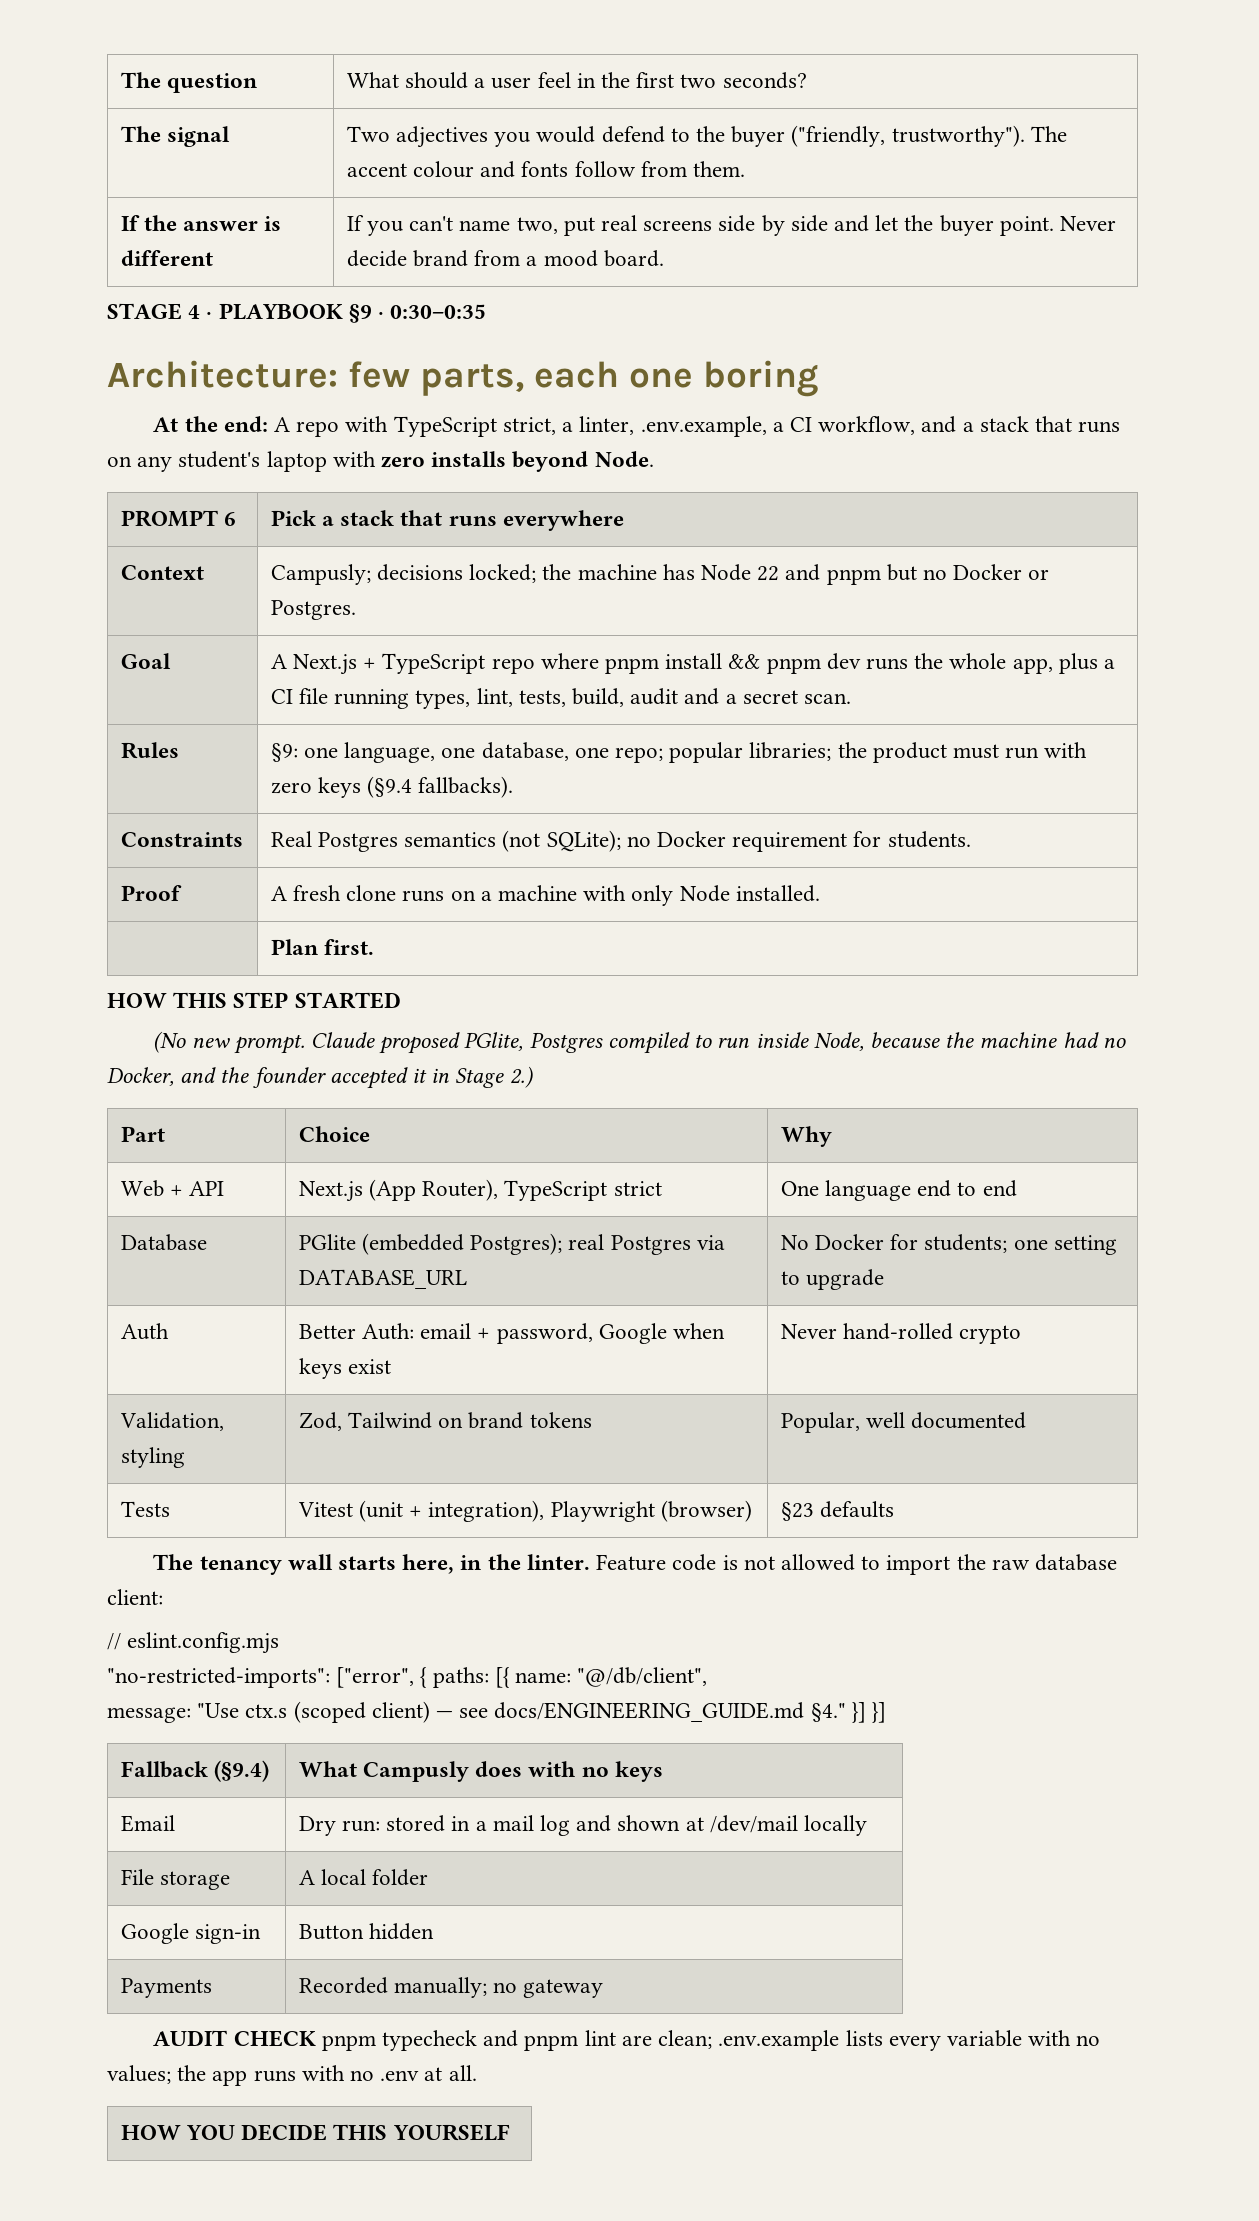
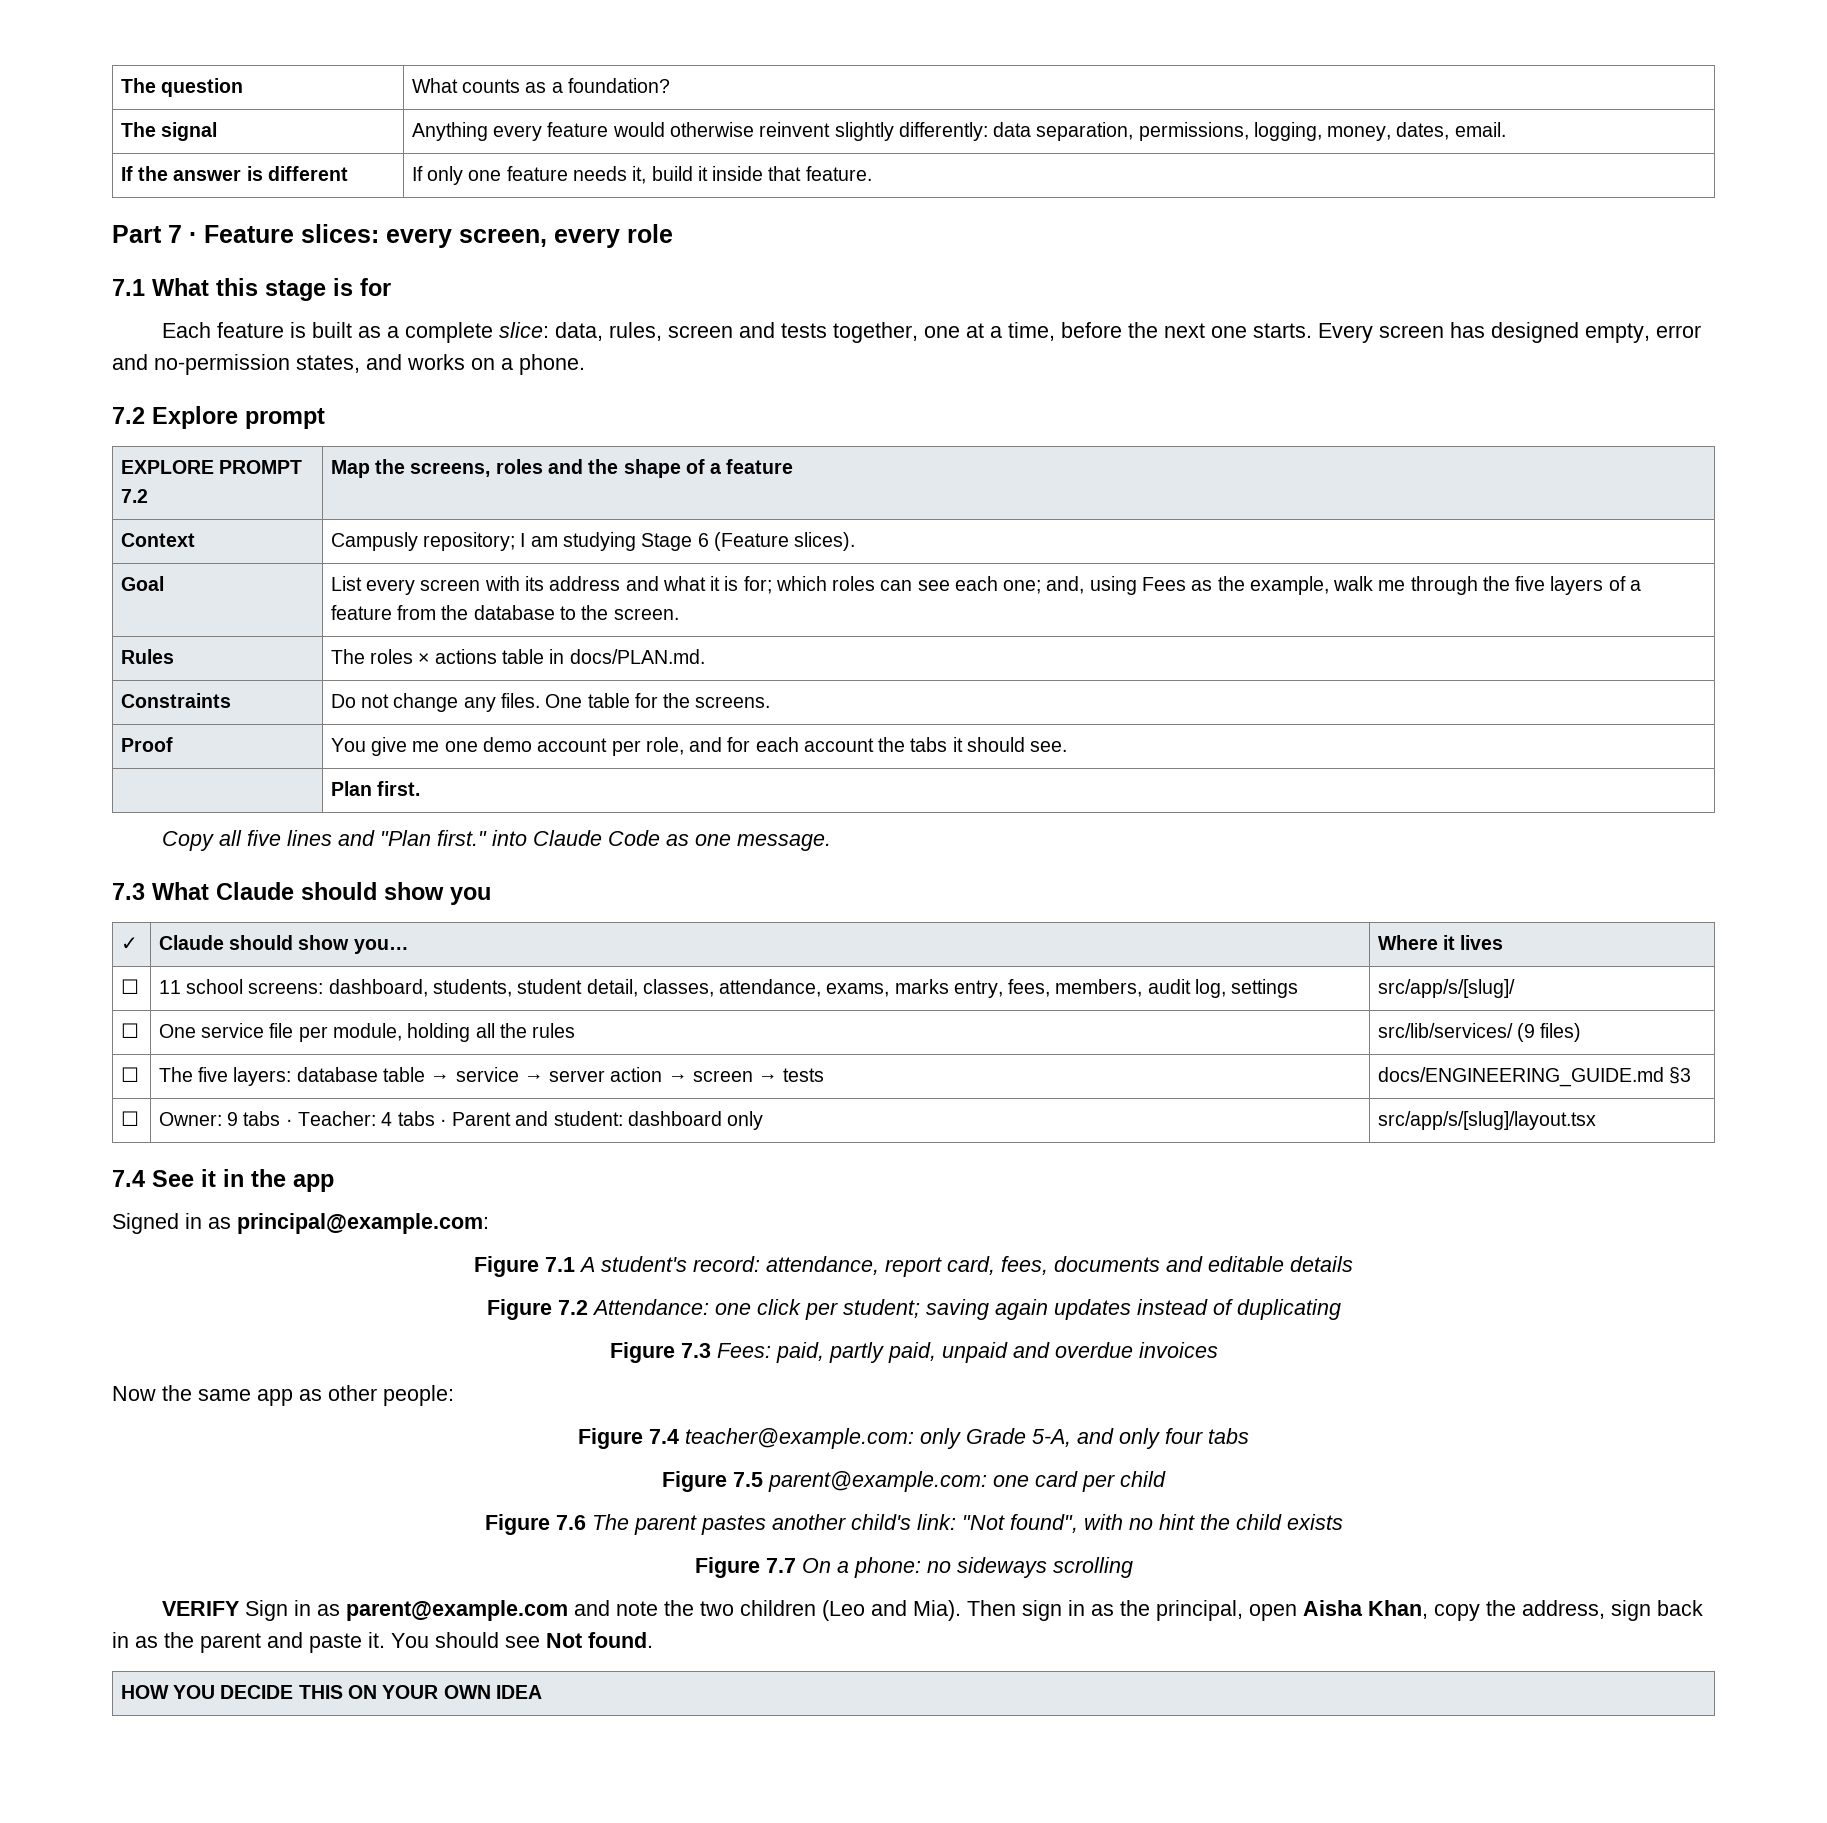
[404,72,807,89] [120,126,230,147] [346,125,1067,148] [346,161,745,178] should a user feel in the first two seconds? // The signal | Two adjectives you would defend to the buyer ("friendly, trustworthy"). The accent colour and fonts follow from them. -> [462,78,671,93] [120,122,218,141] [411,122,1506,141] counts as a foundation? // The signal | Anything every feature would otherwise reinvent slightly differently: data separation, permissions, logging, money, dates, email.
[366,215,1117,236] [346,250,664,267] [107,303,487,323] [107,360,819,397] [153,416,1121,437] [107,451,654,472] [120,510,236,527] [270,510,624,531] [120,565,204,580] [270,564,1050,585] [270,600,356,620] [120,653,171,669] [270,653,1116,675] [270,688,852,709] [120,742,179,759] [270,742,1088,763] [270,776,514,798] [120,832,243,847] [270,830,971,852] [120,885,182,901] [270,885,820,906] [270,939,374,955] [107,992,401,1009] [153,1031,1126,1054] [107,1066,533,1089] [120,1126,165,1142] [298,1126,370,1142] [780,1126,832,1147] [120,1180,225,1197] [298,1179,662,1202] [780,1180,1017,1201] [120,1234,207,1251] [298,1233,725,1255] [298,1269,467,1289] [780,1234,1117,1255] [780,1269,884,1290] [120,1323,169,1340] [298,1323,725,1344] [298,1358,391,1379] [780,1323,1022,1344] [119,1412,224,1431] [120,1447,185,1468] [298,1412,592,1431] [780,1412,1027,1433] [120,1501,170,1517] [297,1500,752,1522] [780,1501,894,1521] [153,1554,1117,1575] [107,1589,163,1605] [107,1632,280,1654] [107,1667,708,1688] [107,1701,887,1723] [120,1760,269,1782] [298,1761,663,1782] [120,1815,175,1832] [298,1815,868,1836] [120,1869,230,1890] [298,1869,429,1886] [120,1923,261,1944] [298,1923,434,1940] [120,1978,212,1998] [298,1977,604,1998] [153,2030,1101,2051] [107,2065,477,2086] you can't name two, put real screens side by side and let the buyer point. Never decide brand from a mood board. // STAGE 4 · PLAYBOOK §9 · 0:30–0:35 // Architecture: few parts, each one boring // At the end: A repo with TypeScript strict, a linter, .env.example, a CI workflow, and a stack that runs on any student's laptop with zero installs beyond Node. // PROMPT 6 | Pick a stack that runs everywhere // Context | Campusly; decisions locked; the machine has Node 22 and pnpm but no Docker or Postgres. // Goal | A Next.js + TypeScript repo where pnpm install && pnpm dev runs the whole app, plus a CI file running types, lint, tests, build, audit and a secret scan. // Rules | §9: one language, one database, one repo; popular libraries; the product must run with zero keys (§9.4 fallbacks). // Constraints | Real Postgres semantics (not SQLite); no Docker requirement for students. // Proof | A fresh clone runs on a machine with only Node installed. // | Plan first. // HOW THIS STEP STARTED // (No new prompt. Claude proposed PGlite, Postgres compiled to run inside Node, because the machine had no Docker, and the founder accepted it in Stage 2.) // Part | Choice | Why // Web + API | Next.js (App Router), TypeScript strict | One language end to end // Database | PGlite (embedded Postgres); real Postgres via DATABASE_URL | No Docker for students; one setting to upgrade // Auth | Better Auth: email + password, Google when keys exist | Never hand-rolled crypto // Validation, styling | Zod, Tailwind on brand tokens | Popular, well documented // Tests | Vitest (unit + integration), Playwright (browser) | §23 defaults // The tenancy wall starts here, in the linter. Feature code is not allowed to import the raw database client: // // eslint.config.mjs // "no-restricted-imports": ["error", { paths: [{ name: "@/db/client", // message: "Use ctx.s (scoped client) — see docs/ENGINEERING_GUIDE.md §4." }] }] // Fallback (§9.4) | What Campusly does with no keys // Email | Dry run: stored in a mail log and shown at /dev/mail locally // File storage | A local folder // Google sign-in | Button hidden // Payments | Recorded manually; no gateway // AUDIT CHECK pnpm typecheck and pnpm lint are clean; .env.example lists every variable with no values; the app runs with no .env at all. -> [427,166,872,185] [112,224,673,248] [112,278,391,301] [162,322,1702,343] [112,354,585,375] [112,406,325,429] [120,460,303,474] [120,489,148,503] [330,459,794,478] [120,533,195,547] [330,532,856,551] [120,576,164,591] [330,576,1641,595] [330,605,679,620] [120,649,174,664] [330,649,705,664] [120,693,231,708] [330,693,771,712] [120,737,173,752] [330,737,1068,756] [330,781,421,796] [162,830,832,851] [112,882,491,905] [120,937,138,950] [158,935,409,954] [1377,935,1504,950] [120,979,139,994] [158,979,1299,998] [1377,979,1515,998] [120,1023,139,1038] [158,1023,576,1042] [1377,1023,1582,1042] [120,1067,139,1082] [158,1067,825,1086] [1377,1067,1692,1087] [120,1111,139,1126] [158,1111,764,1130] [1377,1111,1596,1130] [112,1169,334,1192] [112,1213,489,1234] [474,1256,1353,1277] [486,1299,1341,1320] [609,1342,1218,1363] [112,1385,454,1406] [578,1428,1249,1449] [662,1471,1166,1492] [484,1514,1343,1535] [694,1557,1133,1578] [162,1600,1704,1621] [112,1632,653,1653] only one feature needs it, build it inside that feature. // Part 7 · Feature slices: every screen, every role // 7.1 What this stage is for // Each feature is built as a complete slice: data, rules, screen and tests together, one at a time, before the next one starts. Every screen has designed empty, error and no-permission states, and works on a phone. // 7.2 Explore prompt // EXPLORE PROMPT 7.2 | Map the screens, roles and the shape of a feature // Context | Campusly repository; I am studying Stage 6 (Feature slices). // Goal | List every screen with its address and what it is for; which roles can see each one; and, using Fees as the example, walk me through the five layers of a feature from the database to the screen. // Rules | The roles × actions table in docs/PLAN.md. // Constraints | Do not change any files. One table for the screens. // Proof | You give me one demo account per role, and for each account the tabs it should see. // | Plan first. // Copy all five lines and "Plan first." into Claude Code as one message. // 7.3 What Claude should show you // ✓ | Claude should show you… | Where it lives // ☐ | 11 school screens: dashboard, students, student detail, classes, attendance, exams, marks entry, fees, members, audit log, settings | src/app/s/[slug]/ // ☐ | One service file per module, holding all the rules | src/lib/services/ (9 files) // ☐ | The five layers: database table → service → server action → screen → tests | docs/ENGINEERING_GUIDE.md §3 // ☐ | Owner: 9 tabs · Teacher: 4 tabs · Parent and student: dashboard only | src/app/s/[slug]/layout.tsx // 7.4 See it in the app // Signed in as principal@example.com: // Figure 7.1 A student's record: attendance, report card, fees, documents and editable details // Figure 7.2 Attendance: one click per student; saving again updates instead of duplicating // Figure 7.3 Fees: paid, partly paid, unpaid and overdue invoices // Now the same app as other people: // Figure 7.4 teacher@example.com: only Grade 5-A, and only four tabs // Figure 7.5 parent@example.com: one card per child // Figure 7.6 The parent pastes another child's link: "Not found", with no hint the child exists // Figure 7.7 On a phone: no sideways scrolling // VERIFY Sign in as parent@example.com and note the two children (Leo and Mia). Then sign in as the principal, open Aisha Khan, copy the address, sign back in as the parent and paste it. You should see Not found.
[392,2124,510,2141] YOURSELF -> [348,1685,542,1699] ON YOUR OWN IDEA

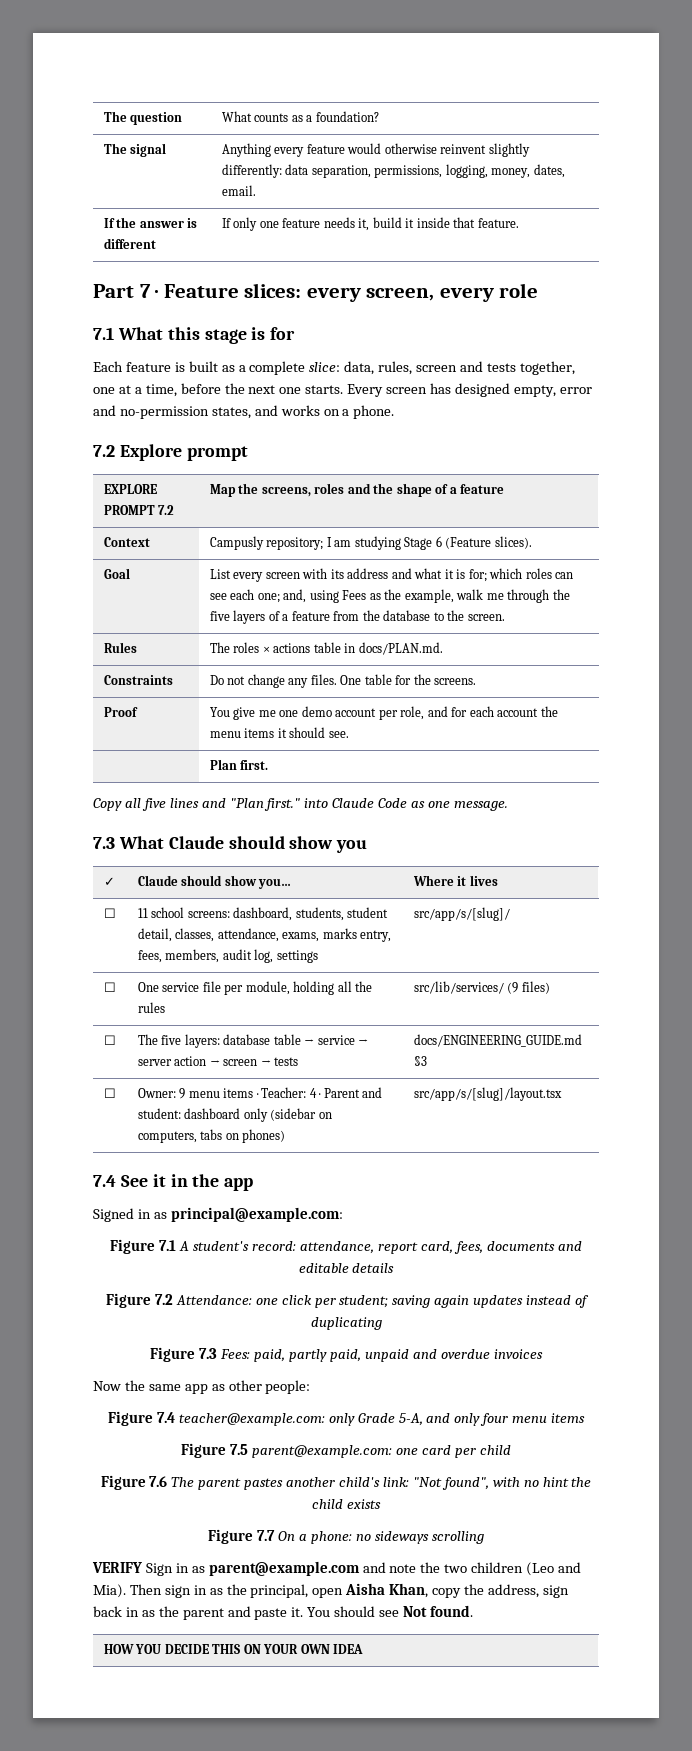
[910,737,948,752] tabs -> [209,728,275,738] menu items
[243,1111,281,1126] tabs -> [188,1088,254,1098] menu items
[397,1111,435,1126] tabs -> (317, 1093) none
(764, 1120) none -> [270,1108,332,1121] [137,1129,286,1143] (sidebar on computers, tabs on phones)
[1208,1428,1249,1444] tabs -> [512,1413,586,1423] menu items

